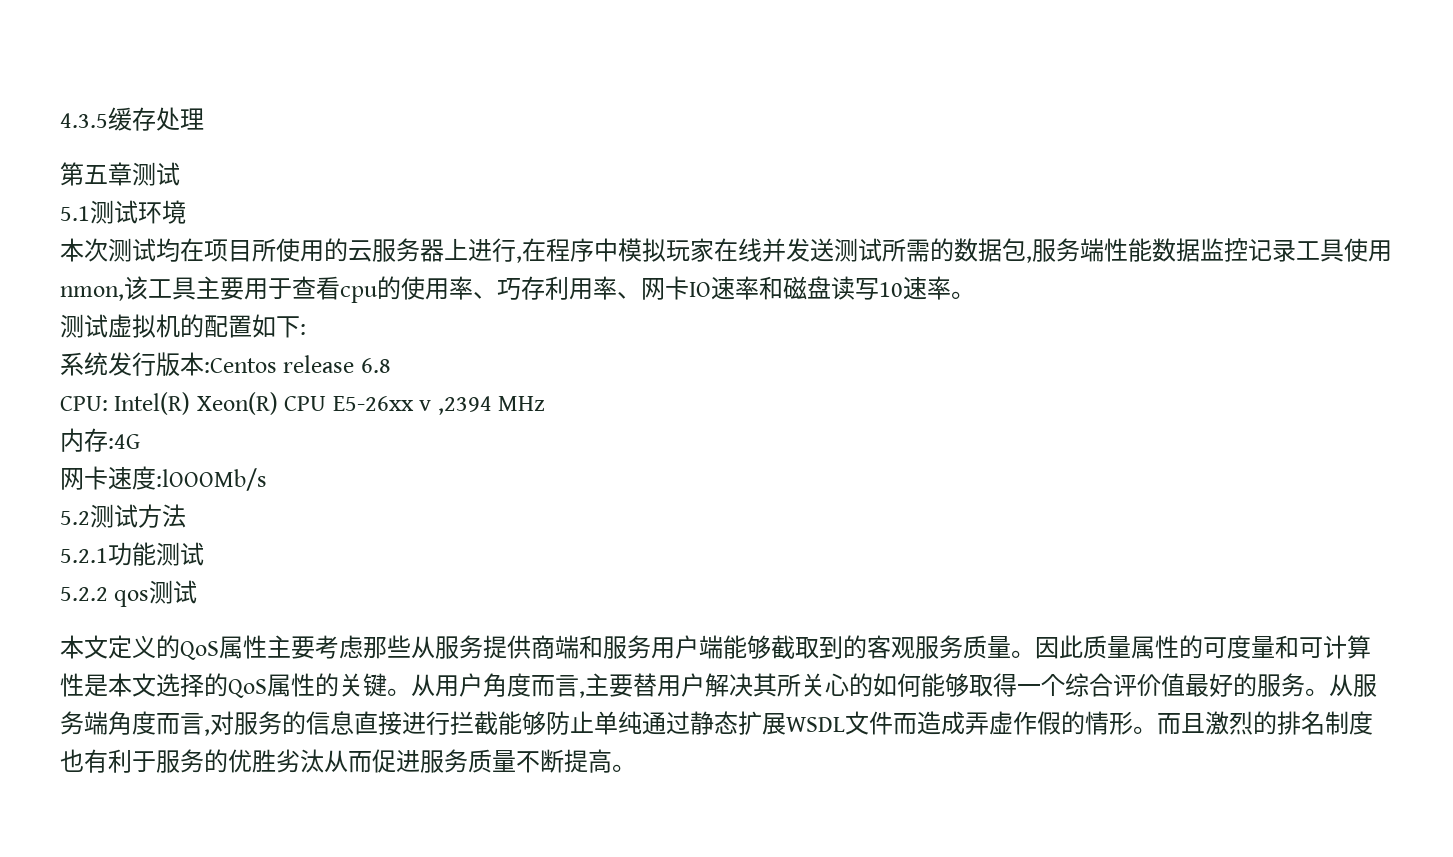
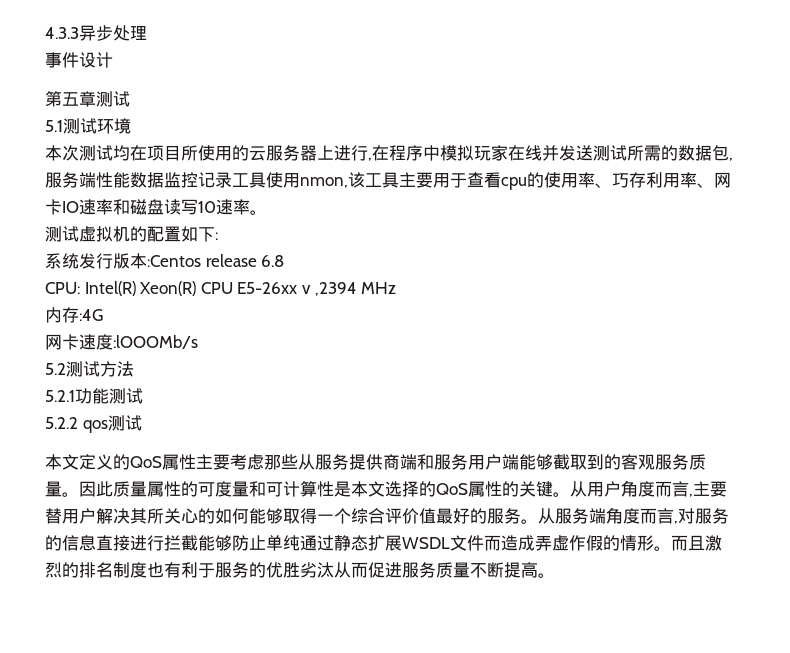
[60,107,156,131] 4.3.5缓存 -> [45,25,113,41] 4.3.3异步
(204, 119) none -> [45,52,113,68] // 事件设计

